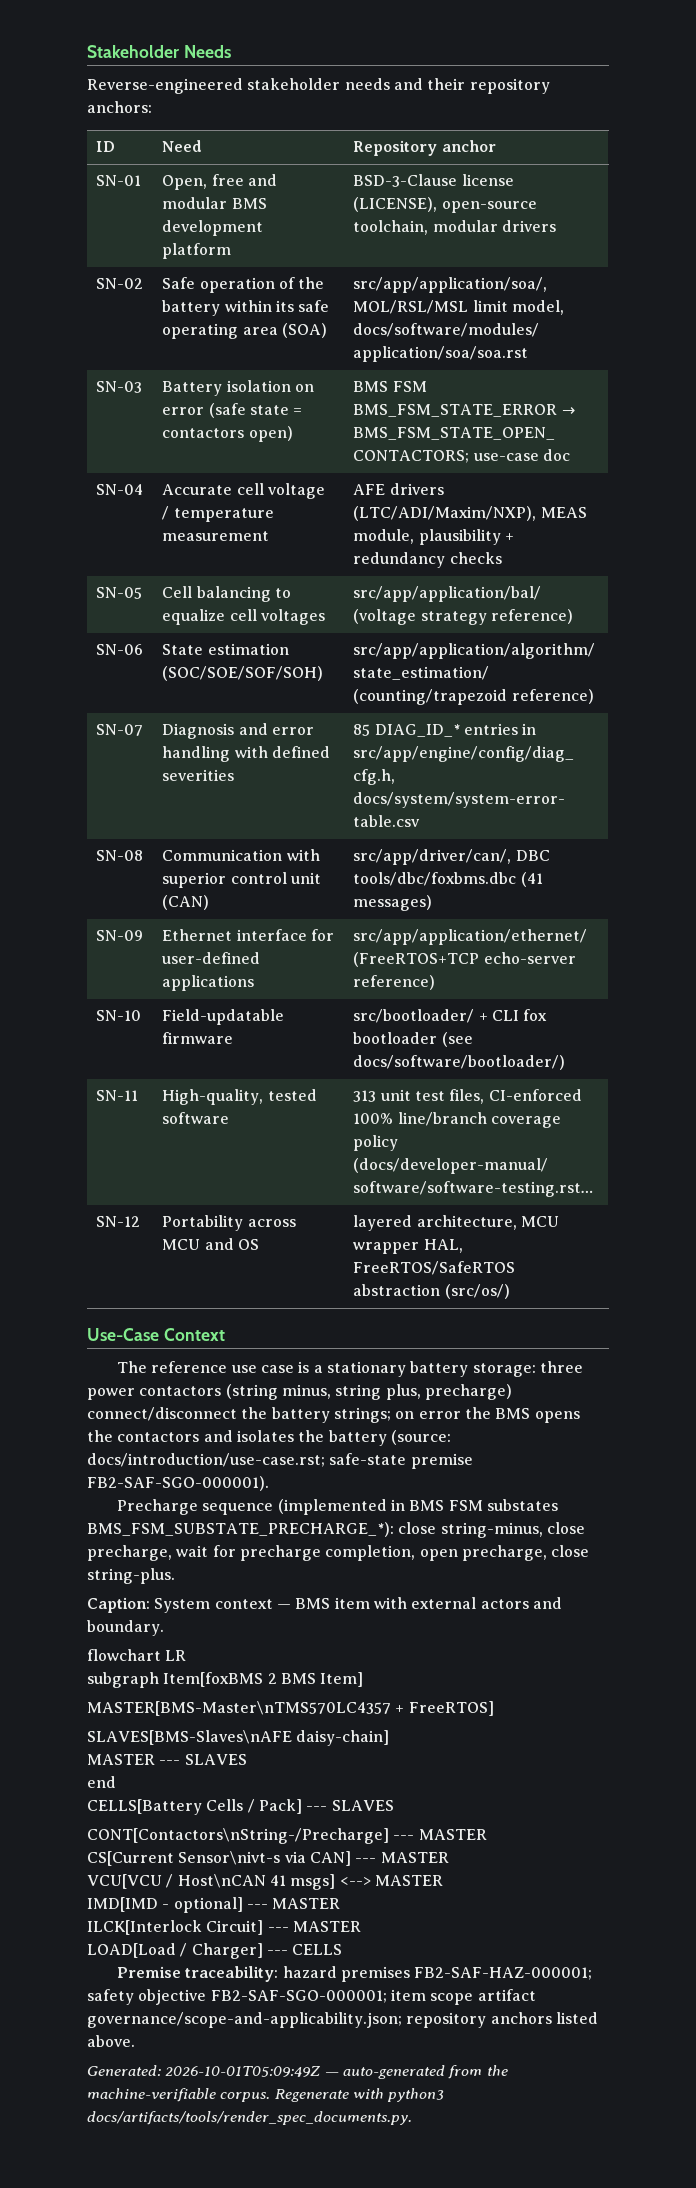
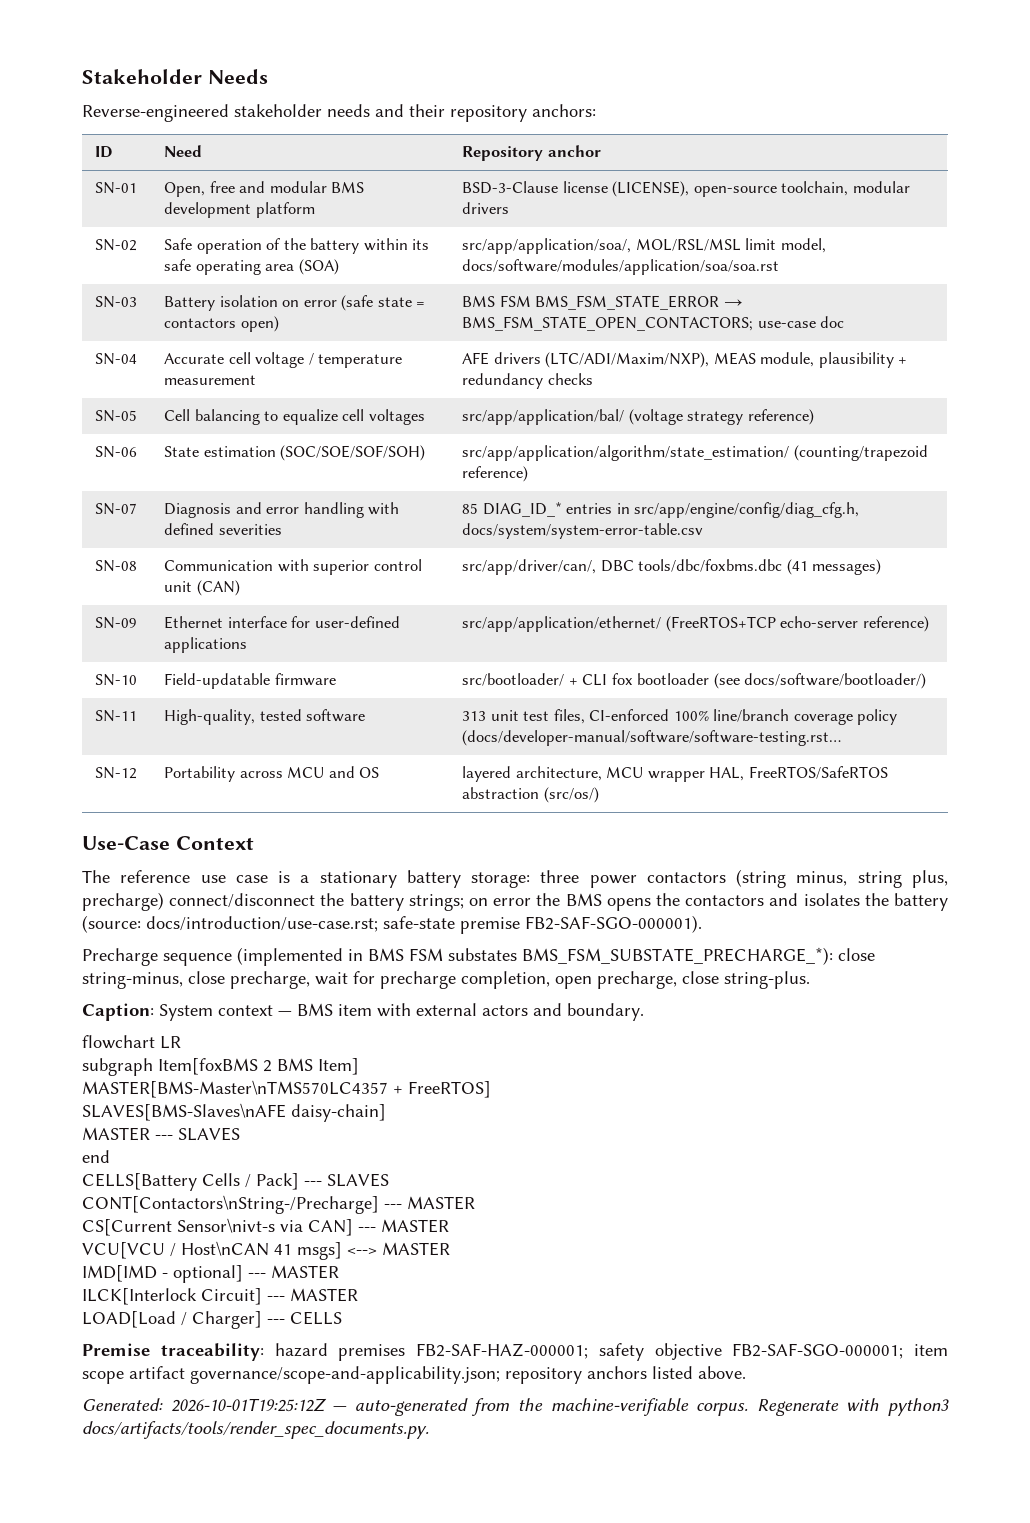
[165,2066,322,2077] 2026-10-01T05:09:49Z -> [170,1398,327,1412] 2026-10-01T19:25:12Z

